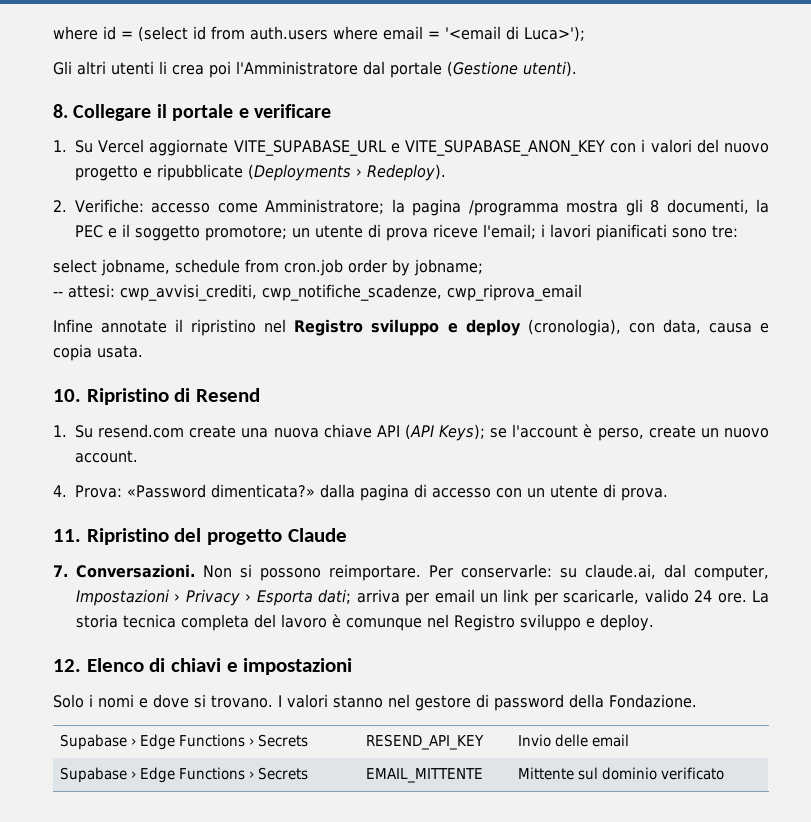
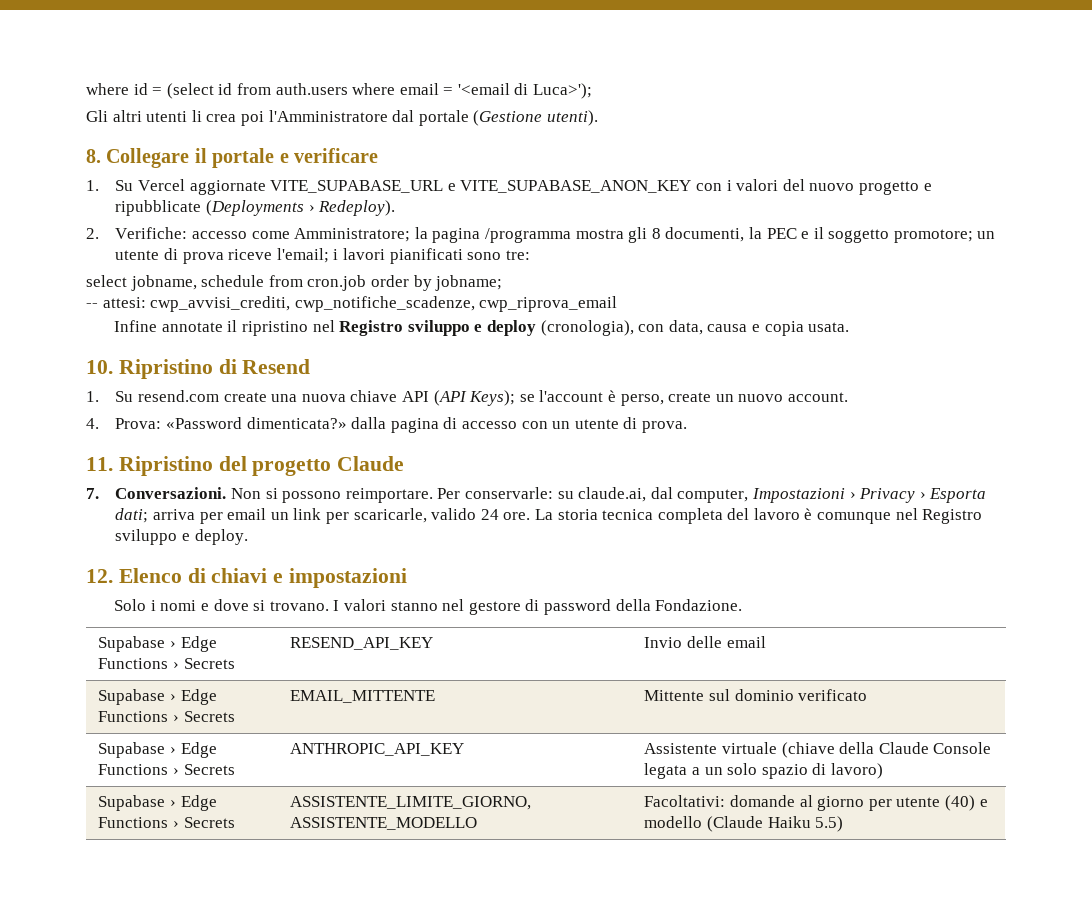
(725, 773) none -> [98,742,217,758] [98,764,235,775] [290,743,465,756] [644,742,992,758] [644,763,884,779] [98,795,217,811] [98,817,235,828] [290,796,532,810] [290,817,478,830] [644,795,988,811] [644,816,844,832] // Supabase › Edge Functions › Secrets | ANTHROPIC_API_KEY | Assistente virtuale (chiave della Claude Console legata a un solo spazio di lavoro) // Supabase › Edge Functions › Secrets | ASSISTENTE_LIMITE_GIORNO, ASSISTENTE_MODELLO | Facoltativi: domande al giorno per utente (40) e modello (Claude Haiku 5.5)

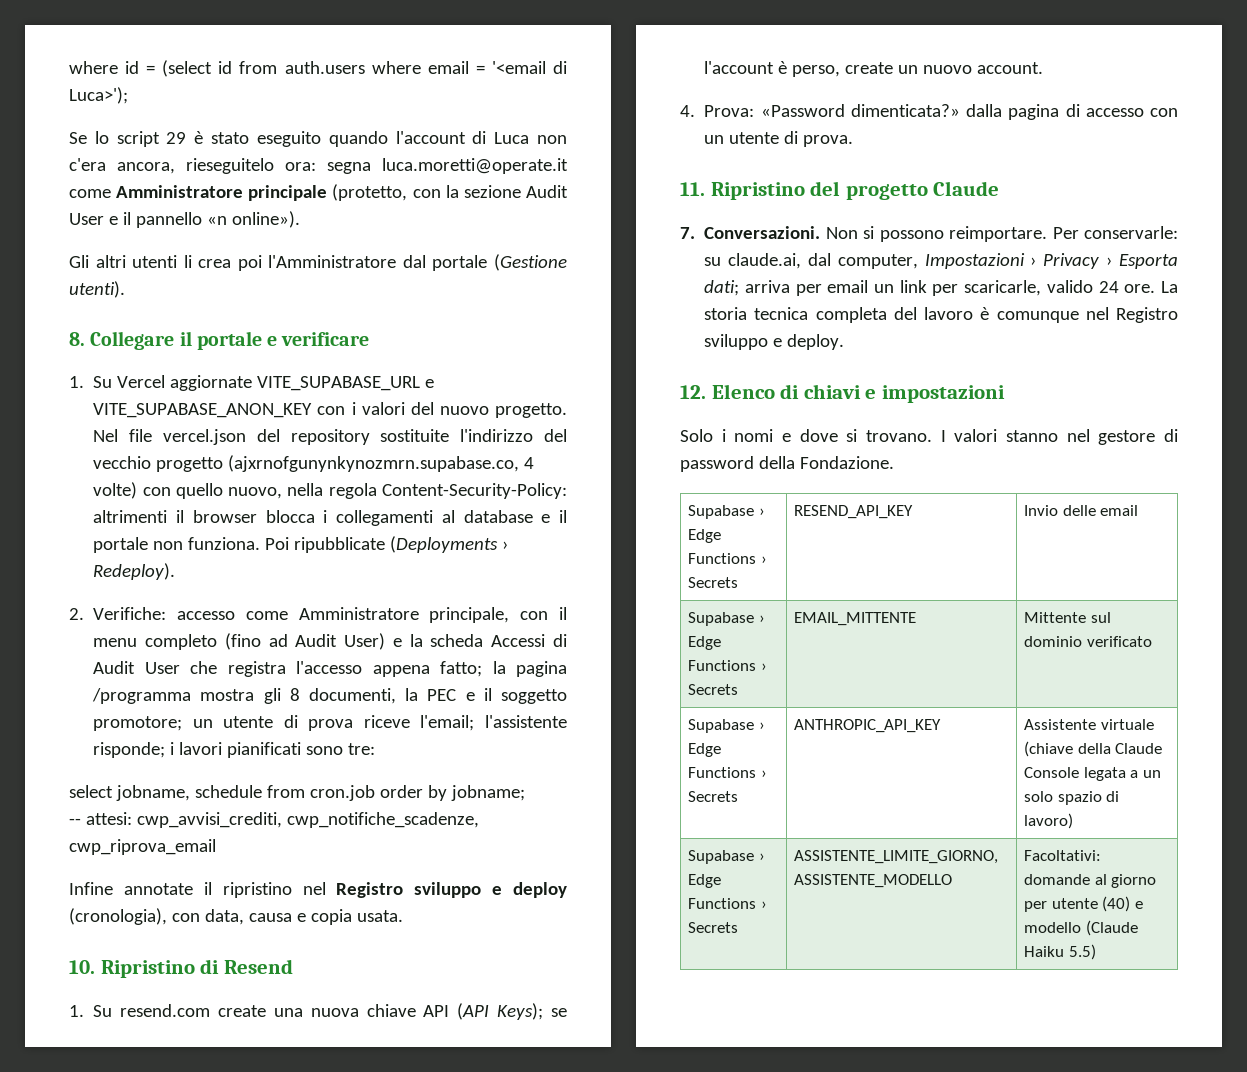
(593, 91) none -> [69,131,567,147] [69,158,568,174] [69,184,568,201] [69,211,300,228] // Se lo script 29 è stato eseguito quando l'account di Luca non c'era ancora, rieseguitelo ora: segna luca.moretti@operate.it come Amministratore principale (protetto, con la sezione Audit User e il pannello «n online»).
[858,181,932,195] progetto e -> [495,403,567,418] [93,429,567,445] [93,455,535,472] [93,482,567,499] [93,510,567,526] [93,537,290,553] progetto. Nel file vercel.json del repository sostituite l'indirizzo del vecchio progetto (ajxrnofgunynkynozmrn.supabase.co, 4 volte) con quello nuovo, nella regola Content-Security-Policy: altrimenti il browser blocca i collegamenti al database e il portale non funziona. Poi
[294,228,411,242] Amministratore; -> [298,607,567,623] [93,633,567,650] [93,661,483,677] Amministratore principale, con il menu completo (fino ad Audit User) e la scheda Accessi di Audit User che registra l'accesso appena fatto;
(329, 255) none -> [484,715,567,728] [93,742,166,758] l'assistente risponde;

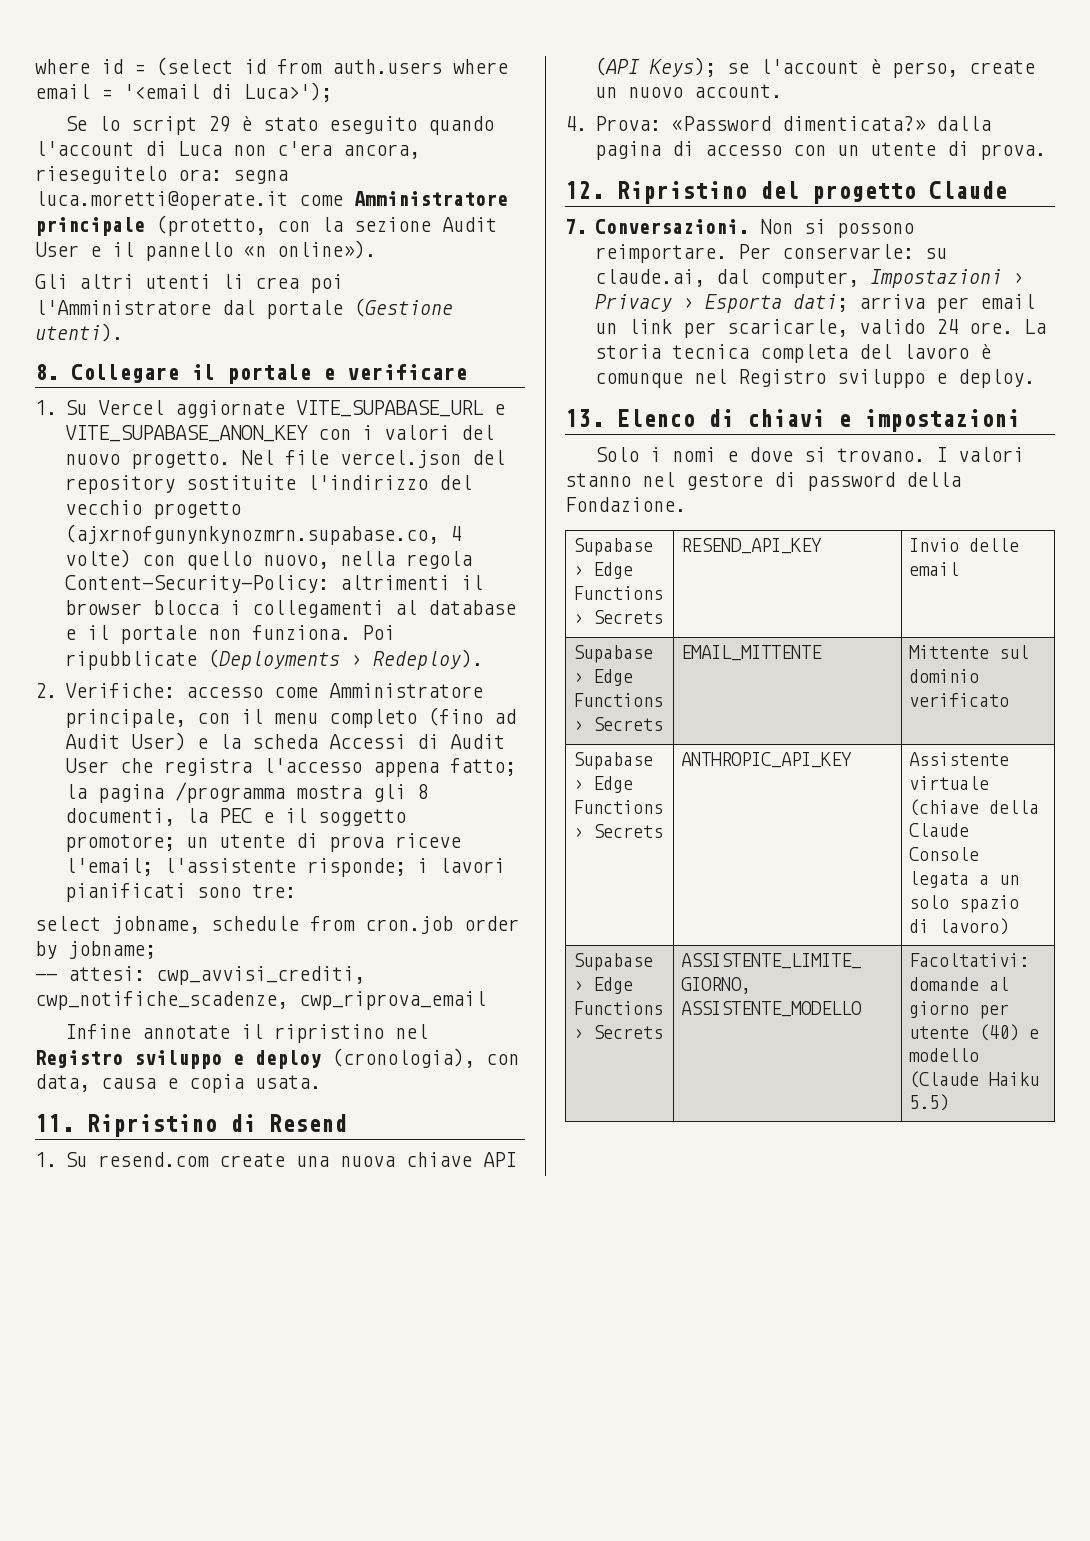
[69,960,95,974] 10. -> [35,1114,74,1132] 11.
[680,182,705,196] 11. -> [565,181,604,199] 12.
[680,385,706,399] 12. -> [565,409,604,427] 13.

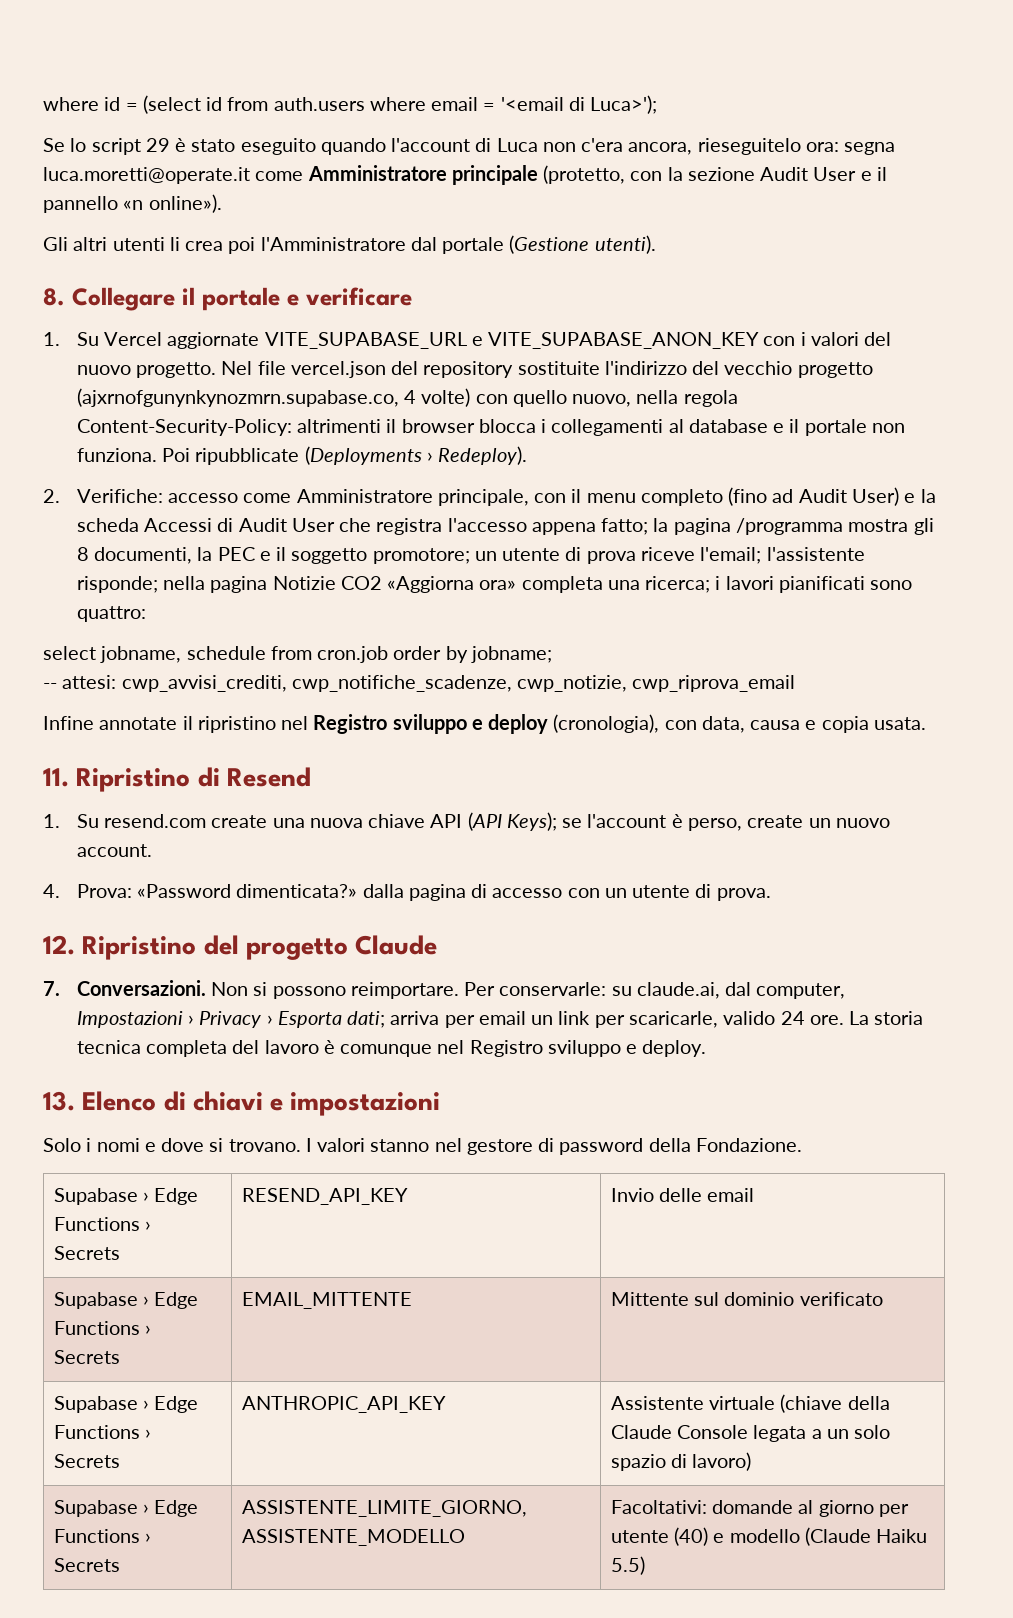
(407, 867) none -> [163,576,711,593] nella pagina Notizie CO2 «Aggiorna ora» completa una ricerca;
[252,884,297,898] tre: -> [76,606,146,622] quattro:
(288, 1000) none -> [517,675,628,692] cwp_notizie,

